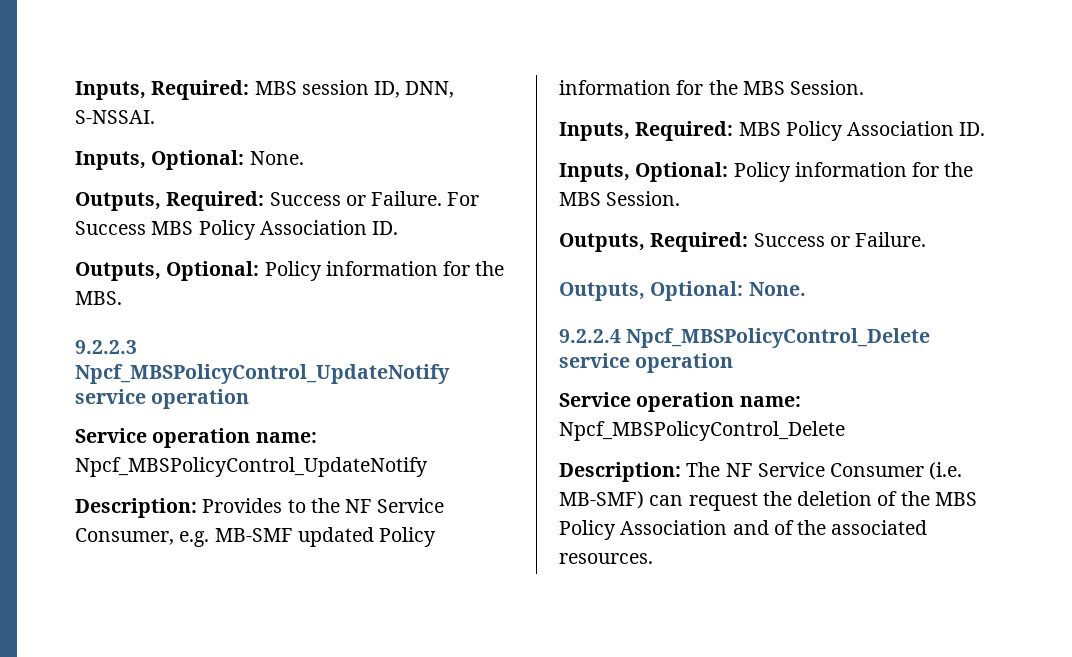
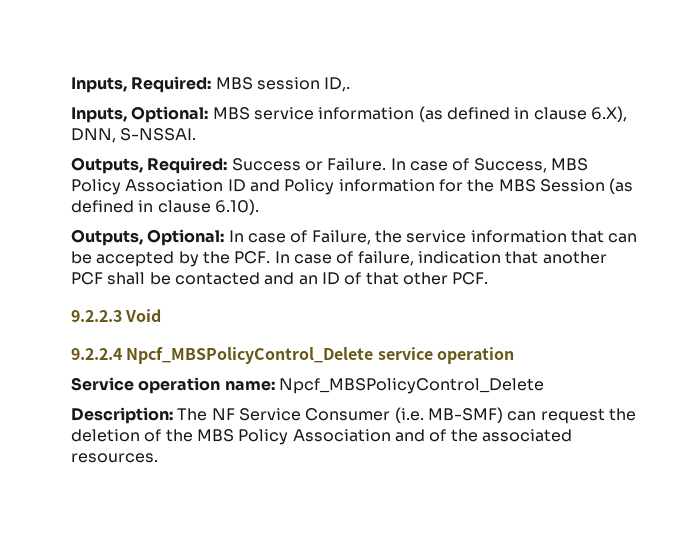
[374,81,455,98] [75,110,155,124] [75,150,304,170] [75,191,480,211] [75,220,399,240] [75,261,505,281] [75,291,122,305] [75,340,137,354] [75,364,450,384] [75,389,250,409] [75,428,317,448] [75,457,428,477] [75,498,445,518] [75,527,437,547] [559,80,865,95] [559,121,986,141] [559,162,974,182] [559,191,681,206] [559,232,927,252] [559,281,806,301] ID, DNN, S-NSSAI. // Inputs, Optional: None. // Outputs, Required: Success or Failure. For Success MBS Policy Association ID. // Outputs, Optional: Policy information for the MBS. // 9.2.2.3 Npcf_MBSPolicyControl_UpdateNotify service operation // Service operation name: Npcf_MBSPolicyControl_UpdateNotify // Description: Provides to the NF Service Consumer, e.g. MB-SMF updated Policy information for the MBS Session. // Inputs, Required: MBS Policy Association ID. // Inputs, Optional: Policy information for the MBS Session. // Outputs, Required: Success or Failure. // Outputs, Optional: None. -> [324,77,351,92] [71,106,627,123] [71,128,197,143] [71,157,588,174] [71,178,634,195] [71,199,259,215] [71,229,638,246] [71,251,607,267] [71,272,489,285] [71,309,162,322] ID,. // Inputs, Optional: MBS service information (as defined in clause 6.X), DNN, S-NSSAI. // Outputs, Required: Success or Failure. In case of Success, MBS Policy Association ID and Policy information for the MBS Session (as defined in clause 6.10). // Outputs, Optional: In case of Failure, the service information that can be accepted by the PCF. In case of failure, indication that another PCF shall be contacted and an ID of that other PCF. // 9.2.2.3 Void

